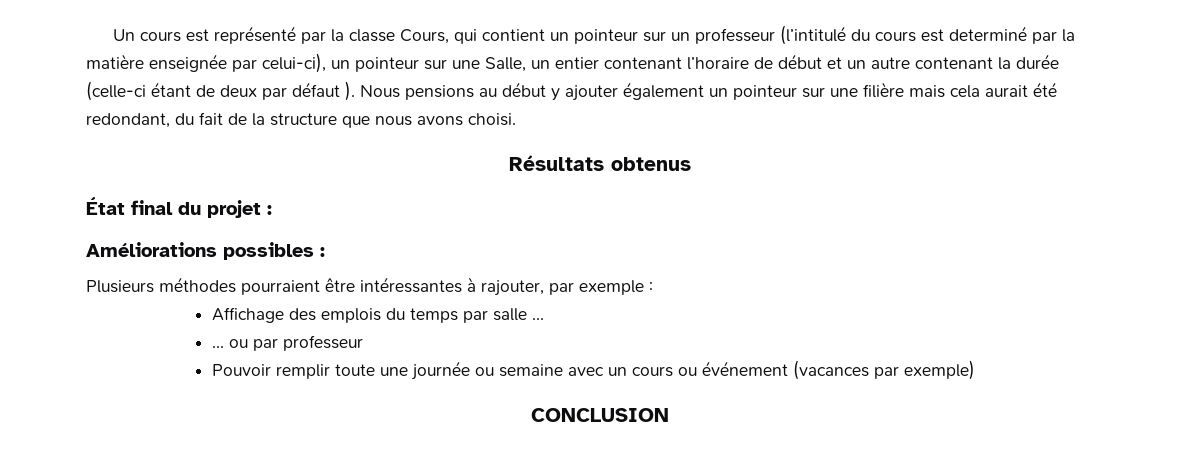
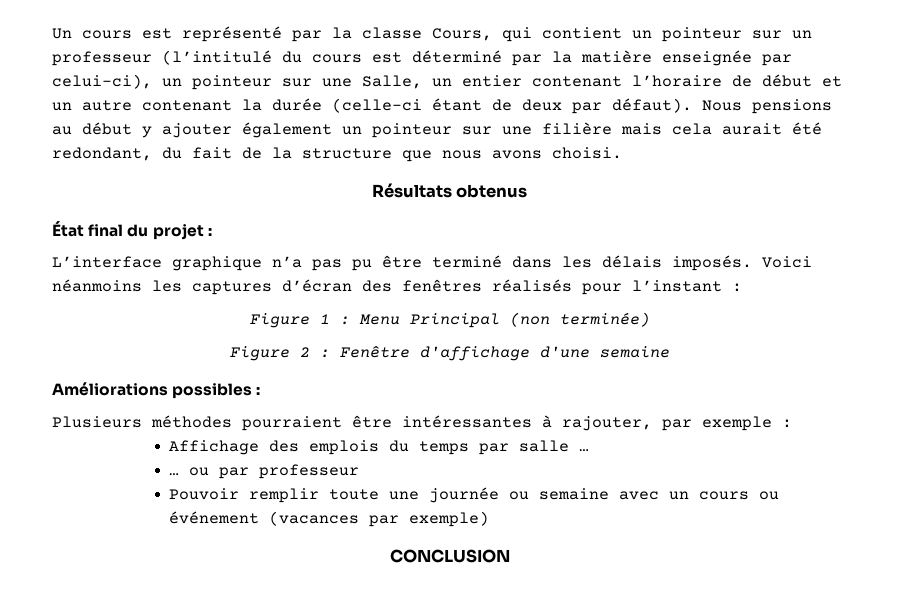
[949,26,1028,41] determiné -> [412,50,502,63] déterminé
[292,81,355,101] défaut ). -> [612,98,692,113] défaut).
(272, 210) none -> [52,255,812,271] [52,279,742,295] [249,312,650,328] [229,345,670,361] // L’interface graphique n’a pas pu être terminé dans les délais imposés. Voici néanmoins les captures d’écran des fenêtres réalisés pour l’instant : // Figure 1 : Menu Principal (non terminée) // Figure 2 : Fenêtre d'affichage d'une semaine

